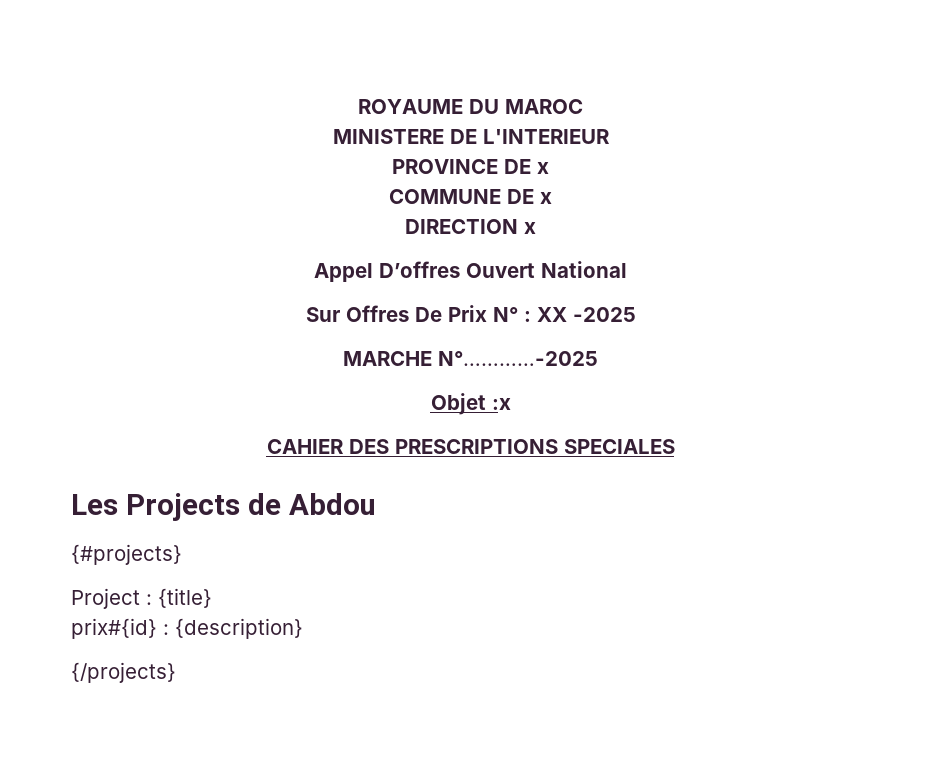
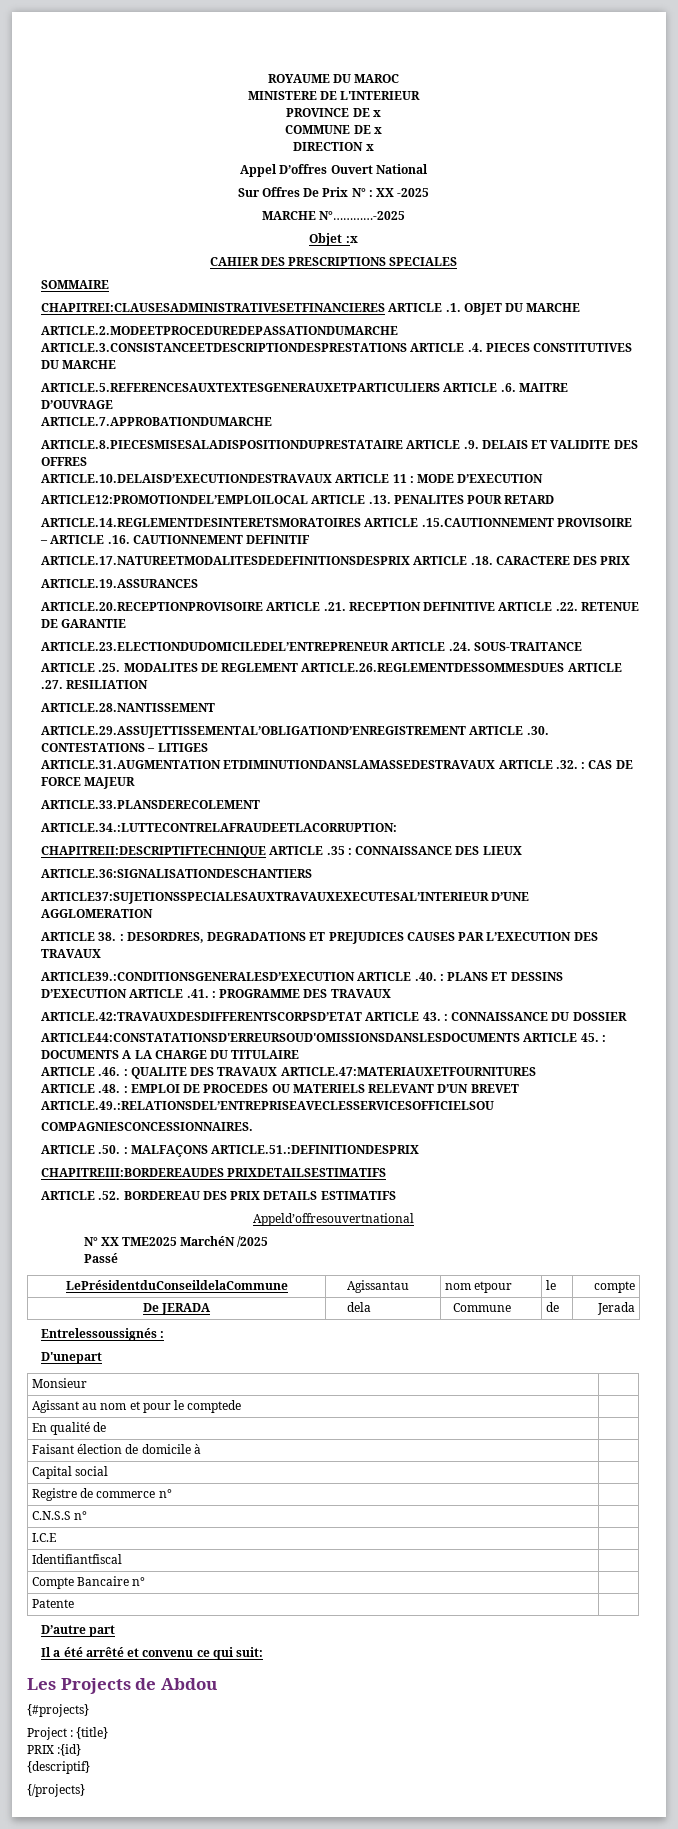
(675, 446) none -> [41,280,110,289] [41,303,581,315] [41,326,399,335] [41,343,633,352] [41,360,117,369] [41,383,568,392] [41,400,114,409] [41,417,273,426] [41,440,638,449] [41,457,88,466] [41,474,544,483] [41,495,555,504] [41,518,632,527] [40,535,311,544] [41,556,631,565] [41,579,199,588] [41,602,639,611] [41,619,127,628] [41,642,582,651] [41,663,622,672] [41,680,149,689] [41,703,216,712] [41,726,549,738] [41,743,208,752] [41,760,633,769] [41,777,136,789] [41,800,261,809] [41,823,398,832] [41,846,522,858] [41,869,313,878] [41,892,530,904] [41,909,154,918] [41,932,598,944] [41,949,102,958] [41,972,563,981] [41,989,391,998] [41,1012,627,1021] [41,1033,606,1042] [41,1050,300,1059] [41,1067,536,1079] [41,1084,519,1093] [41,1101,495,1110] [41,1122,254,1131] [41,1145,420,1157] [41,1168,387,1177] [41,1191,396,1200] [253,1213,414,1226] [83,1236,269,1247] [83,1253,118,1263] [65,1280,288,1290] [346,1280,409,1293] [444,1281,513,1293] [545,1280,556,1290] [594,1281,636,1293] [142,1303,212,1315] [346,1302,371,1312] [453,1303,512,1312] [545,1302,559,1312] [597,1302,636,1315] [41,1328,165,1341] [41,1352,103,1364] [31,1378,87,1388] [31,1400,242,1413] [31,1422,107,1435] [31,1444,201,1454] [31,1466,109,1479] [31,1488,172,1501] [31,1511,88,1520] [31,1533,56,1542] [31,1554,122,1564] [31,1576,146,1589] [31,1599,74,1608] [41,1625,116,1637] [41,1647,264,1660] // SOMMAIRE // CHAPITREI:CLAUSESADMINISTRATIVESETFINANCIERES ARTICLE .1. OBJET DU MARCHE // ARTICLE.2.MODEETPROCEDUREDEPASSATIONDUMARCHE ARTICLE.3.CONSISTANCEETDESCRIPTIONDESPRESTATIONS ARTICLE .4. PIECES CONSTITUTIVES DU MARCHE // ARTICLE.5.REFERENCESAUXTEXTESGENERAUXETPARTICULIERS ARTICLE .6. MAITRE D’OUVRAGE // ARTICLE.7.APPROBATIONDUMARCHE // ARTICLE.8.PIECESMISESALADISPOSITIONDUPRESTATAIRE ARTICLE .9. DELAIS ET VALIDITE DES OFFRES // ARTICLE.10.DELAISD’EXECUTIONDESTRAVAUX ARTICLE 11 : MODE D’EXECUTION // ARTICLE12:PROMOTIONDEL’EMPLOILOCAL ARTICLE .13. PENALITES POUR RETARD // ARTICLE.14.REGLEMENTDESINTERETSMORATOIRES ARTICLE .15.CAUTIONNEMENT PROVISOIRE – ARTICLE .16. CAUTIONNEMENT DEFINITIF // ARTICLE.17.NATUREETMODALITESDEDEFINITIONSDESPRIX ARTICLE .18. CARACTERE DES PRIX // ARTICLE.19.ASSURANCES // ARTICLE.20.RECEPTIONPROVISOIRE ARTICLE .21. RECEPTION DEFINITIVE ARTICLE .22. RETENUE DE GARANTIE // ARTICLE.23.ELECTIONDUDOMICILEDEL’ENTREPRENEUR ARTICLE .24. SOUS-TRAITANCE // ARTICLE .25. MODALITES DE REGLEMENT ARTICLE.26.REGLEMENTDESSOMMESDUES ARTICLE .27. RESILIATION // ARTICLE.28.NANTISSEMENT // ARTICLE.29.ASSUJETTISSEMENTAL’OBLIGATIOND’ENREGISTREMENT ARTICLE .30. CONTESTATIONS – LITIGES // ARTICLE.31.AUGMENTATION ETDIMINUTIONDANSLAMASSEDESTRAVAUX ARTICLE .32. : CAS DE FORCE MAJEUR // ARTICLE.33.PLANSDERECOLEMENT // ARTICLE.34.:LUTTECONTRELAFRAUDEETLACORRUPTION: // CHAPITREII:DESCRIPTIFTECHNIQUE ARTICLE .35 : CONNAISSANCE DES LIEUX // ARTICLE.36:SIGNALISATIONDESCHANTIERS // ARTICLE37:SUJETIONSSPECIALESAUXTRAVAUXEXECUTESAL’INTERIEUR D’UNE AGGLOMERATION // ARTICLE 38. : DESORDRES, DEGRADATIONS ET PREJUDICES CAUSES PAR L’EXECUTION DES TRAVAUX // ARTICLE39.:CONDITIONSGENERALESD’EXECUTION ARTICLE .40. : PLANS ET DESSINS D’EXECUTION ARTICLE .41. : PROGRAMME DES TRAVAUX // ARTICLE.42:TRAVAUXDESDIFFERENTSCORPSD’ETAT ARTICLE 43. : CONNAISSANCE DU DOSSIER // ARTICLE44:CONSTATATIONSD'ERREURSOUD'OMISSIONSDANSLESDOCUMENTS ARTICLE 45. : DOCUMENTS A LA CHARGE DU TITULAIRE // ARTICLE .46. : QUALITE DES TRAVAUX ARTICLE.47:MATERIAUXETFOURNITURES // ARTICLE .48. : EMPLOI DE PROCEDES OU MATERIELS RELEVANT D’UN BREVET ARTICLE.49.:RELATIONSDEL’ENTREPRISEAVECLESSERVICESOFFICIELSOU // COMPAGNIESCONCESSIONNAIRES. // ARTICLE .50. : MALFAÇONS ARTICLE.51.:DEFINITIONDESPRIX // CHAPITREIII:BORDEREAUDES PRIXDETAILSESTIMATIFS // ARTICLE .52. BORDEREAU DES PRIX DETAILS ESTIMATIFS // Appeld’offresouvertnational // N° XX TME2025 MarchéN /2025 // Passé // LePrésidentduConseildelaCommune | Agissantau | nom etpour | le | compte // De JERADA | dela | Commune | de | Jerada // Entrelessoussignés : // D'unepart // Monsieur | // Agissant au nom et pour le comptede | // En qualité de | // Faisant élection de domicile à | // Capital social | // Registre de commerce n° | // C.N.S.S n° | // I.C.E | // Identifiantfiscal | // Compte Bancaire n° | // Patente | // D’autre part // Il a été arrêté et convenu ce qui suit:
[71,618,303,639] prix#{id} : {description} -> [27,1744,82,1756] [27,1761,90,1774] PRIX :{id} // {descriptif}

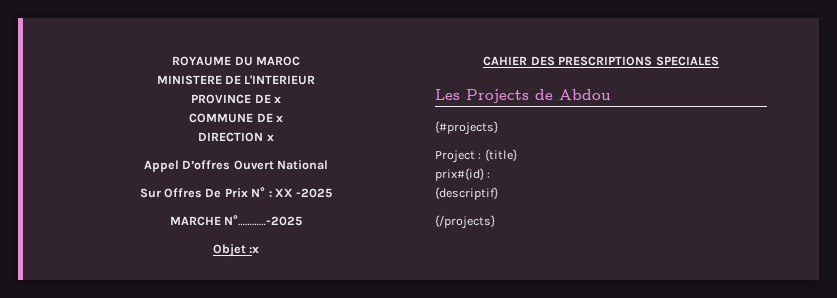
[41,280,110,289] [41,303,581,315] [41,326,399,335] [41,343,633,352] [41,360,117,369] [41,383,568,392] [41,400,114,409] [41,417,273,426] [41,440,638,449] [41,457,88,466] [41,474,544,483] [41,495,555,504] [41,518,632,527] [40,535,311,544] [41,556,631,565] [41,579,199,588] [41,602,639,611] [41,619,127,628] [41,642,582,651] [41,663,622,672] [41,680,149,689] [41,703,216,712] [41,726,549,738] [41,743,208,752] [41,760,633,769] [41,777,136,789] [41,800,261,809] [41,823,398,832] [41,846,522,858] [41,869,313,878] [41,892,530,904] [41,909,154,918] [41,932,598,944] [41,949,102,958] [41,972,563,981] [41,989,391,998] [41,1012,627,1021] [41,1033,606,1042] [41,1050,300,1059] [41,1067,536,1079] [41,1084,519,1093] [41,1101,495,1110] [41,1122,254,1131] [41,1145,420,1157] [41,1168,387,1177] [41,1191,396,1200] [253,1213,414,1226] [83,1236,269,1247] [83,1253,118,1263] [65,1280,288,1290] [346,1280,409,1293] [444,1281,513,1293] [545,1280,556,1290] [594,1281,636,1293] [142,1303,212,1315] [346,1302,371,1312] [453,1303,512,1312] [545,1302,559,1312] [597,1302,636,1315] [41,1328,165,1341] [41,1352,103,1364] [31,1378,87,1388] [31,1400,242,1413] [31,1422,107,1435] [31,1444,201,1454] [31,1466,109,1479] [31,1488,172,1501] [31,1511,88,1520] [31,1533,56,1542] [31,1554,122,1564] [31,1576,146,1589] [31,1599,74,1608] [41,1625,116,1637] [41,1647,264,1660] // SOMMAIRE // CHAPITREI:CLAUSESADMINISTRATIVESETFINANCIERES ARTICLE .1. OBJET DU MARCHE // ARTICLE.2.MODEETPROCEDUREDEPASSATIONDUMARCHE ARTICLE.3.CONSISTANCEETDESCRIPTIONDESPRESTATIONS ARTICLE .4. PIECES CONSTITUTIVES DU MARCHE // ARTICLE.5.REFERENCESAUXTEXTESGENERAUXETPARTICULIERS ARTICLE .6. MAITRE D’OUVRAGE // ARTICLE.7.APPROBATIONDUMARCHE // ARTICLE.8.PIECESMISESALADISPOSITIONDUPRESTATAIRE ARTICLE .9. DELAIS ET VALIDITE DES OFFRES // ARTICLE.10.DELAISD’EXECUTIONDESTRAVAUX ARTICLE 11 : MODE D’EXECUTION // ARTICLE12:PROMOTIONDEL’EMPLOILOCAL ARTICLE .13. PENALITES POUR RETARD // ARTICLE.14.REGLEMENTDESINTERETSMORATOIRES ARTICLE .15.CAUTIONNEMENT PROVISOIRE – ARTICLE .16. CAUTIONNEMENT DEFINITIF // ARTICLE.17.NATUREETMODALITESDEDEFINITIONSDESPRIX ARTICLE .18. CARACTERE DES PRIX // ARTICLE.19.ASSURANCES // ARTICLE.20.RECEPTIONPROVISOIRE ARTICLE .21. RECEPTION DEFINITIVE ARTICLE .22. RETENUE DE GARANTIE // ARTICLE.23.ELECTIONDUDOMICILEDEL’ENTREPRENEUR ARTICLE .24. SOUS-TRAITANCE // ARTICLE .25. MODALITES DE REGLEMENT ARTICLE.26.REGLEMENTDESSOMMESDUES ARTICLE .27. RESILIATION // ARTICLE.28.NANTISSEMENT // ARTICLE.29.ASSUJETTISSEMENTAL’OBLIGATIOND’ENREGISTREMENT ARTICLE .30. CONTESTATIONS – LITIGES // ARTICLE.31.AUGMENTATION ETDIMINUTIONDANSLAMASSEDESTRAVAUX ARTICLE .32. : CAS DE FORCE MAJEUR // ARTICLE.33.PLANSDERECOLEMENT // ARTICLE.34.:LUTTECONTRELAFRAUDEETLACORRUPTION: // CHAPITREII:DESCRIPTIFTECHNIQUE ARTICLE .35 : CONNAISSANCE DES LIEUX // ARTICLE.36:SIGNALISATIONDESCHANTIERS // ARTICLE37:SUJETIONSSPECIALESAUXTRAVAUXEXECUTESAL’INTERIEUR D’UNE AGGLOMERATION // ARTICLE 38. : DESORDRES, DEGRADATIONS ET PREJUDICES CAUSES PAR L’EXECUTION DES TRAVAUX // ARTICLE39.:CONDITIONSGENERALESD’EXECUTION ARTICLE .40. : PLANS ET DESSINS D’EXECUTION ARTICLE .41. : PROGRAMME DES TRAVAUX // ARTICLE.42:TRAVAUXDESDIFFERENTSCORPSD’ETAT ARTICLE 43. : CONNAISSANCE DU DOSSIER // ARTICLE44:CONSTATATIONSD'ERREURSOUD'OMISSIONSDANSLESDOCUMENTS ARTICLE 45. : DOCUMENTS A LA CHARGE DU TITULAIRE // ARTICLE .46. : QUALITE DES TRAVAUX ARTICLE.47:MATERIAUXETFOURNITURES // ARTICLE .48. : EMPLOI DE PROCEDES OU MATERIELS RELEVANT D’UN BREVET ARTICLE.49.:RELATIONSDEL’ENTREPRISEAVECLESSERVICESOFFICIELSOU // COMPAGNIESCONCESSIONNAIRES. // ARTICLE .50. : MALFAÇONS ARTICLE.51.:DEFINITIONDESPRIX // CHAPITREIII:BORDEREAUDES PRIXDETAILSESTIMATIFS // ARTICLE .52. BORDEREAU DES PRIX DETAILS ESTIMATIFS // Appeld’offresouvertnational // N° XX TME2025 MarchéN /2025 // Passé // LePrésidentduConseildelaCommune | Agissantau | nom etpour | le | compte // De JERADA | dela | Commune | de | Jerada // Entrelessoussignés : // D'unepart // Monsieur | // Agissant au nom et pour le comptede | // En qualité de | // Faisant élection de domicile à | // Capital social | // Registre de commerce n° | // C.N.S.S n° | // I.C.E | // Identifiantfiscal | // Compte Bancaire n° | // Patente | // D’autre part // Il a été arrêté et convenu ce qui suit: -> (719, 61) none
[27,1744,82,1756] PRIX :{id} -> [435,168,491,181] prix#{id} :

